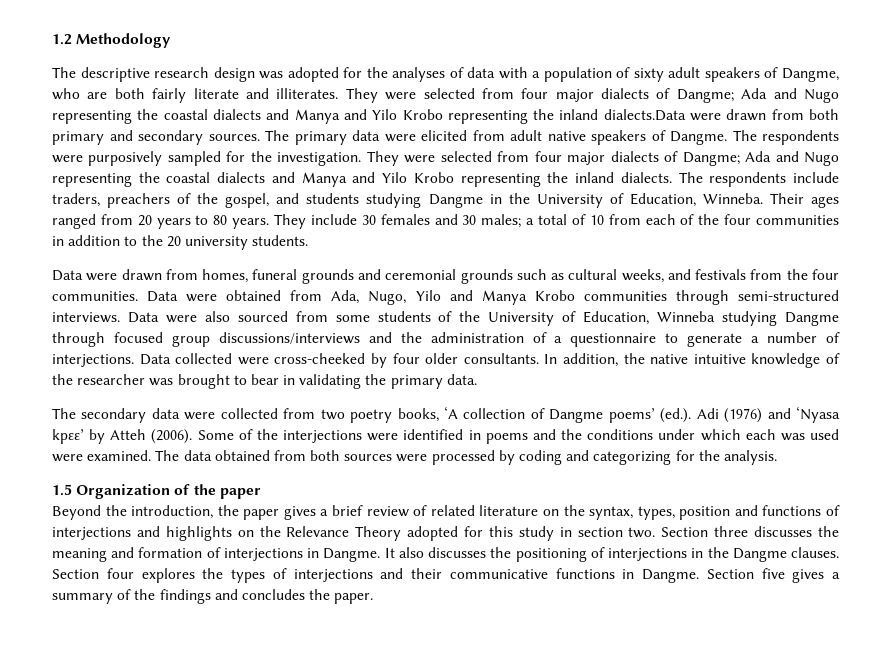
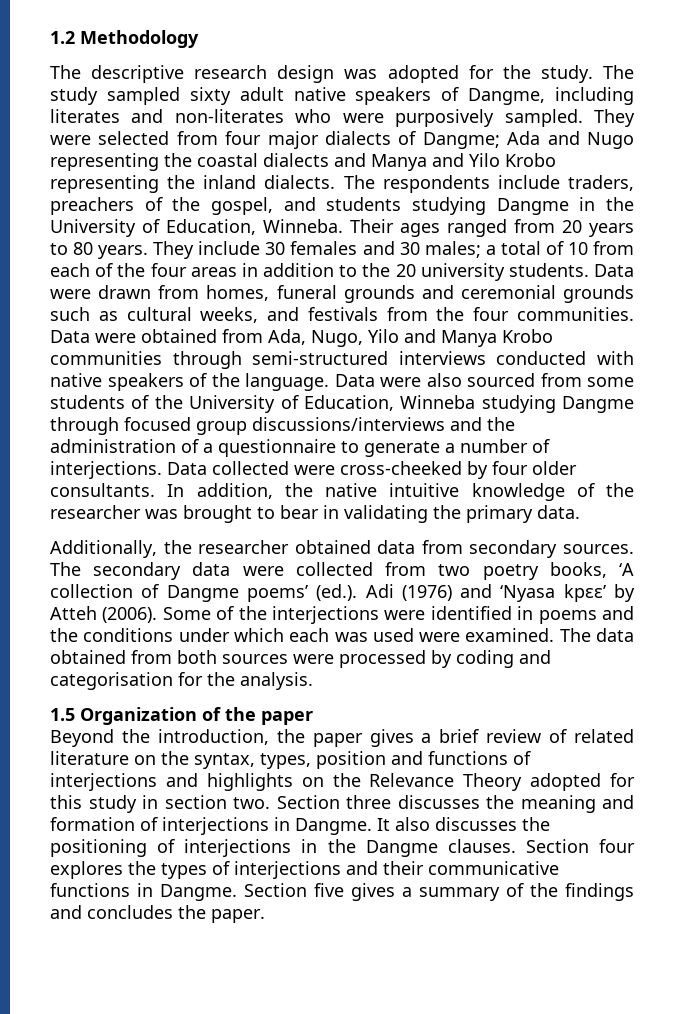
[392,67,839,82] [52,88,840,103] [52,109,839,124] [52,130,839,145] [52,151,362,166] analyses of data with a population of sixty adult speakers of Dangme, who are both fairly literate and illiterates. They were selected from four major dialects of Dangme; Ada and Nugo representing the coastal dialects and Manya and Yilo Krobo representing the inland dialects.Data were drawn from both primary and secondary sources. The primary data were elicited from adult native speakers of Dangme. The respondents were purposively sampled for the investigation. -> [540,65,634,83] [50,87,634,105] [50,109,583,127] study. The study sampled sixty adult native speakers of Dangme, including literates and non-literates who were purposively sampled.
[755,215,839,225] communities -> [190,267,237,277] areas
(309, 240) // -> (589, 270) none
[52,312,120,323] interviews. -> [398,351,635,365] [50,373,329,391] interviews conducted with native speakers of the language.
(477, 379) none -> [50,540,634,558] Additionally, the researcher obtained data from secondary sources.
[593,451,672,465] categorizing -> [50,672,173,690] categorisation

